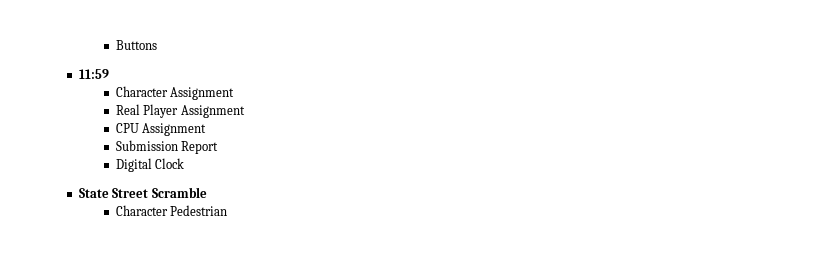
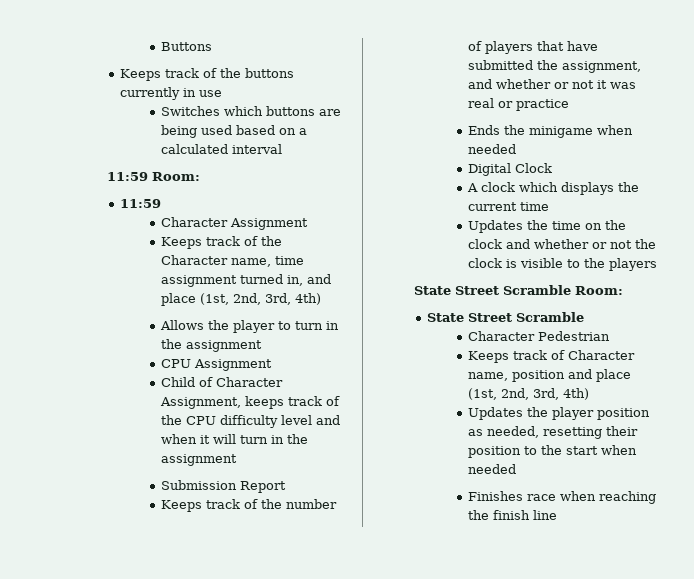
[78,69,109,79] [115,86,235,100] [115,104,245,118] [115,123,207,136] [115,140,219,154] [115,158,185,172] 11:59 // Character Assignment // Real Player Assignment // CPU Assignment // Submission Report // Digital Clock -> [120,68,295,81] [120,87,223,100] [160,106,341,116] [160,125,307,138] [160,144,282,154] [106,172,200,181] [120,199,162,208] [160,217,308,230] [160,236,282,249] [160,255,304,267] [160,274,331,287] [160,293,321,306] [159,320,339,333] [160,339,262,352] [160,359,272,371] [160,377,283,387] [159,396,340,409] [160,415,340,428] [160,434,308,444] [160,454,237,466] [160,480,286,493] [160,499,337,512] [467,41,598,54] [467,60,641,73] [467,79,636,89] [467,98,569,111] [467,125,633,138] [467,144,516,154] [467,163,552,176] [466,182,639,195] [467,202,549,211] [467,220,626,233] [467,239,656,249] [467,258,657,271] [413,285,623,295] Keeps track of the buttons currently in use // Switches which buttons are being used based on a calculated interval // 11:59 Room: // 11:59 // Character Assignment // Keeps track of the Character name, time assignment turned in, and place (1st, 2nd, 3rd, 4th) // Allows the player to turn in the assignment // CPU Assignment // Child of Character Assignment, keeps track of the CPU difficulty level and when it will turn in the assignment // Submission Report // Keeps track of the number of players that have submitted the assignment, and whether or not it was real or practice // Ends the minigame when needed // Digital Clock // A clock which displays the current time // Updates the time on the clock and whether or not the clock is visible to the players // State Street Scramble Room:
(228, 210) none -> [467,350,635,363] [467,369,631,382] [467,388,589,400] [467,407,650,420] [467,426,638,439] [467,445,637,458] [467,464,516,474] [467,491,656,504] [467,510,557,520] // Keeps track of Character name, position and place (1st, 2nd, 3rd, 4th) // Updates the player position as needed, resetting their position to the start when needed // Finishes race when reaching the finish line

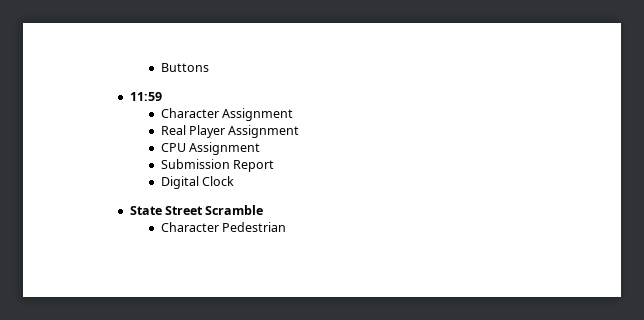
[120,68,295,81] [120,87,223,100] [160,106,341,116] [160,125,307,138] [160,144,282,154] [106,172,200,181] [120,199,162,208] [160,217,308,230] [160,236,282,249] [160,255,304,267] [160,274,331,287] [160,293,321,306] [159,320,339,333] [160,339,262,352] [160,359,272,371] [160,377,283,387] [159,396,340,409] [160,415,340,428] [160,434,308,444] [160,454,237,466] [160,480,286,493] [160,499,337,512] [467,41,598,54] [467,60,641,73] [467,79,636,89] [467,98,569,111] [467,125,633,138] [467,144,516,154] [467,163,552,176] [466,182,639,195] [467,202,549,211] [467,220,626,233] [467,239,656,249] [467,258,657,271] [413,285,623,295] Keeps track of the buttons currently in use // Switches which buttons are being used based on a calculated interval // 11:59 Room: // 11:59 // Character Assignment // Keeps track of the Character name, time assignment turned in, and place (1st, 2nd, 3rd, 4th) // Allows the player to turn in the assignment // CPU Assignment // Child of Character Assignment, keeps track of the CPU difficulty level and when it will turn in the assignment // Submission Report // Keeps track of the number of players that have submitted the assignment, and whether or not it was real or practice // Ends the minigame when needed // Digital Clock // A clock which displays the current time // Updates the time on the clock and whether or not the clock is visible to the players // State Street Scramble Room: -> [129,92,162,101] [160,108,293,121] [160,125,300,138] [160,142,260,155] [160,159,274,172] [160,176,234,189] 11:59 // Character Assignment // Real Player Assignment // CPU Assignment // Submission Report // Digital Clock
[467,350,635,363] [467,369,631,382] [467,388,589,400] [467,407,650,420] [467,426,638,439] [467,445,637,458] [467,464,516,474] [467,491,656,504] [467,510,557,520] // Keeps track of Character name, position and place (1st, 2nd, 3rd, 4th) // Updates the player position as needed, resetting their position to the start when needed // Finishes race when reaching the finish line -> (286, 227) none

